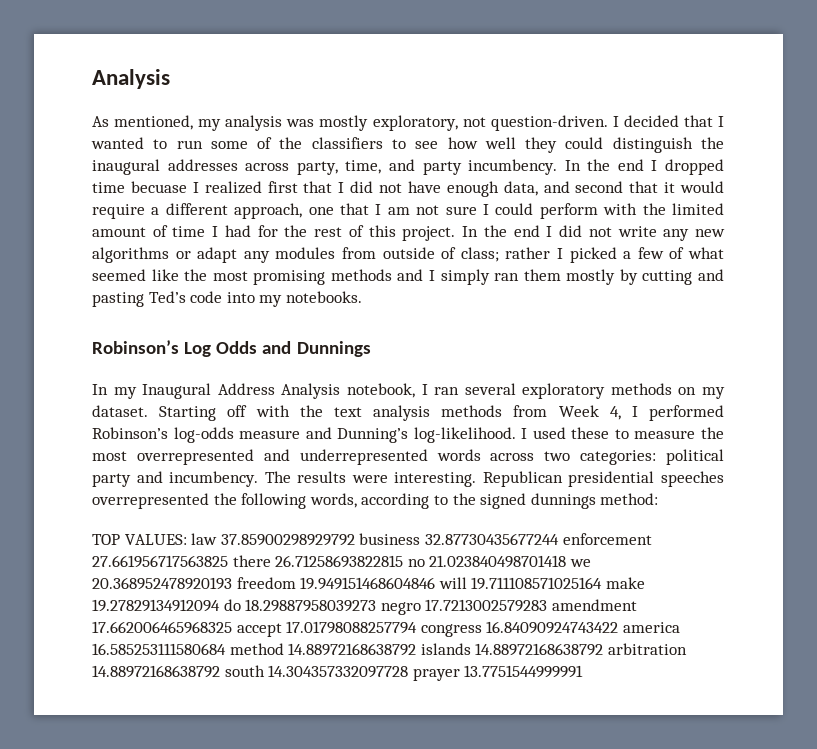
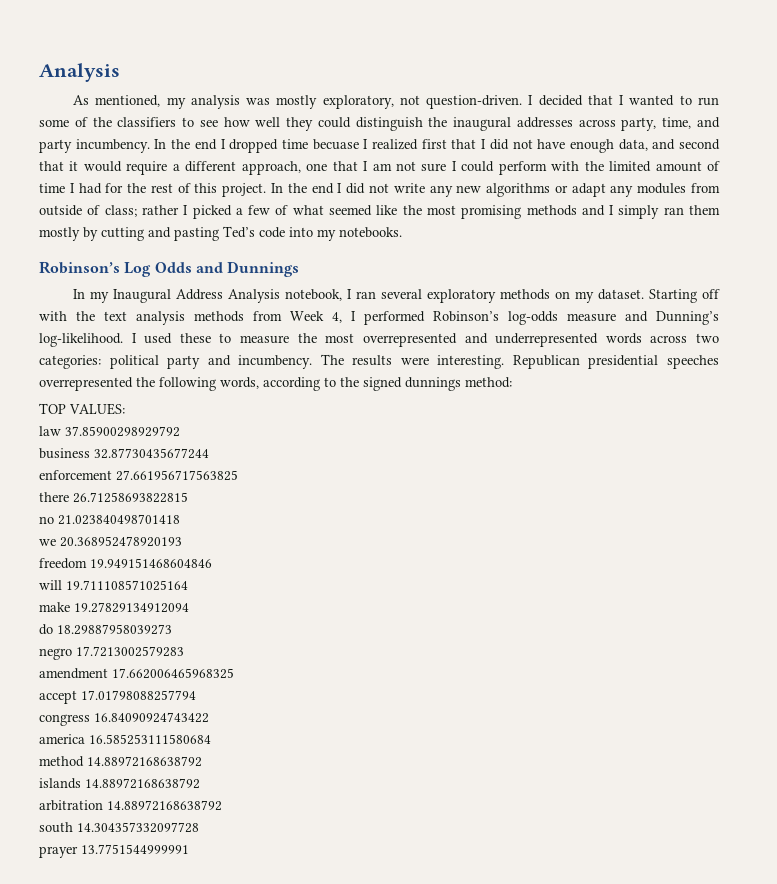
(187, 539) none -> (125, 409) //
(355, 540) none -> (180, 431) //
(559, 539) none -> (209, 453) //
(228, 561) none -> (238, 475) //
(404, 561) none -> (188, 497) //
(567, 561) none -> (180, 519) //
(232, 583) none -> (182, 541) //
(436, 583) none -> (212, 563) //
(603, 583) none -> (188, 585) //
(220, 605) none -> (189, 607) //
(377, 605) none -> (172, 629) //
(548, 605) none -> (184, 651) //
(232, 627) none -> (234, 673) //
(418, 627) none -> (196, 695) //
(619, 627) none -> (209, 717) //
(226, 649) none -> (211, 739) //
(417, 649) none -> (202, 761) //
(604, 649) none -> (200, 783) //
(220, 671) none -> (222, 805) //
(409, 671) none -> (199, 827) //

